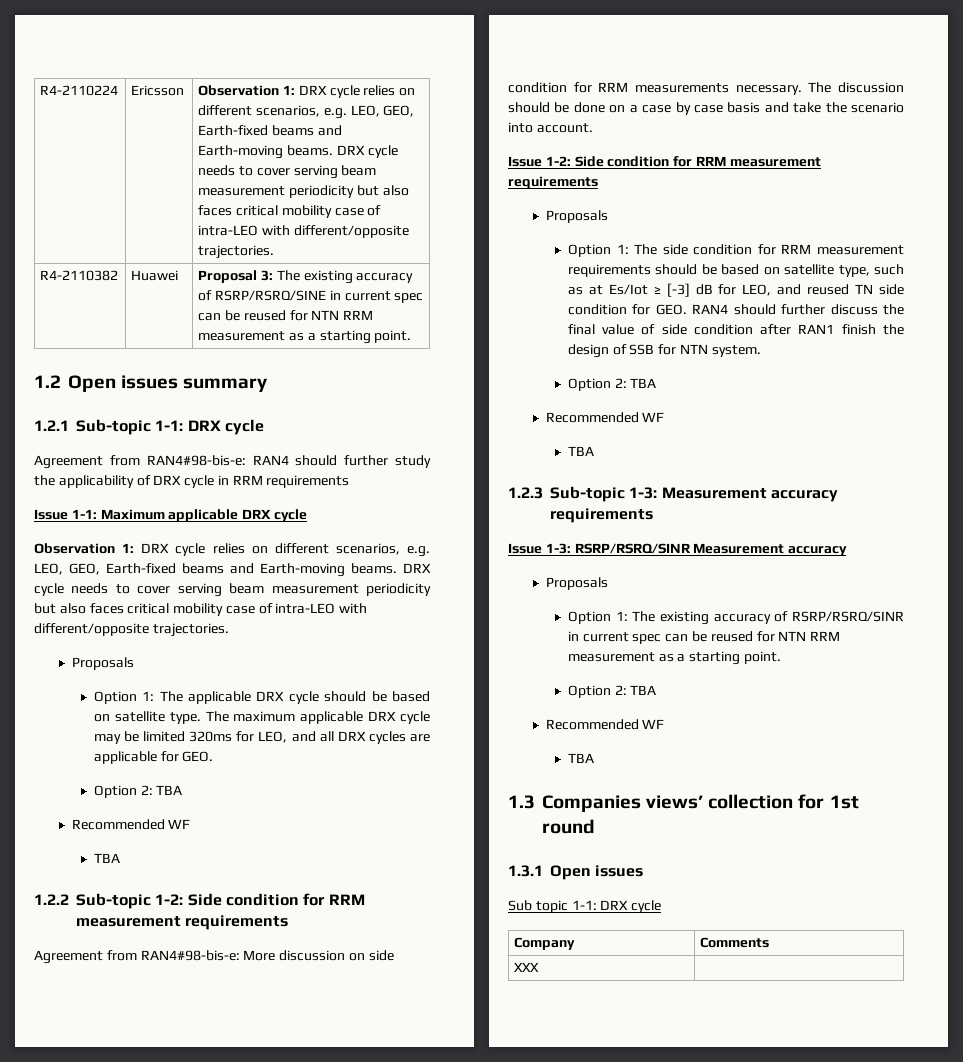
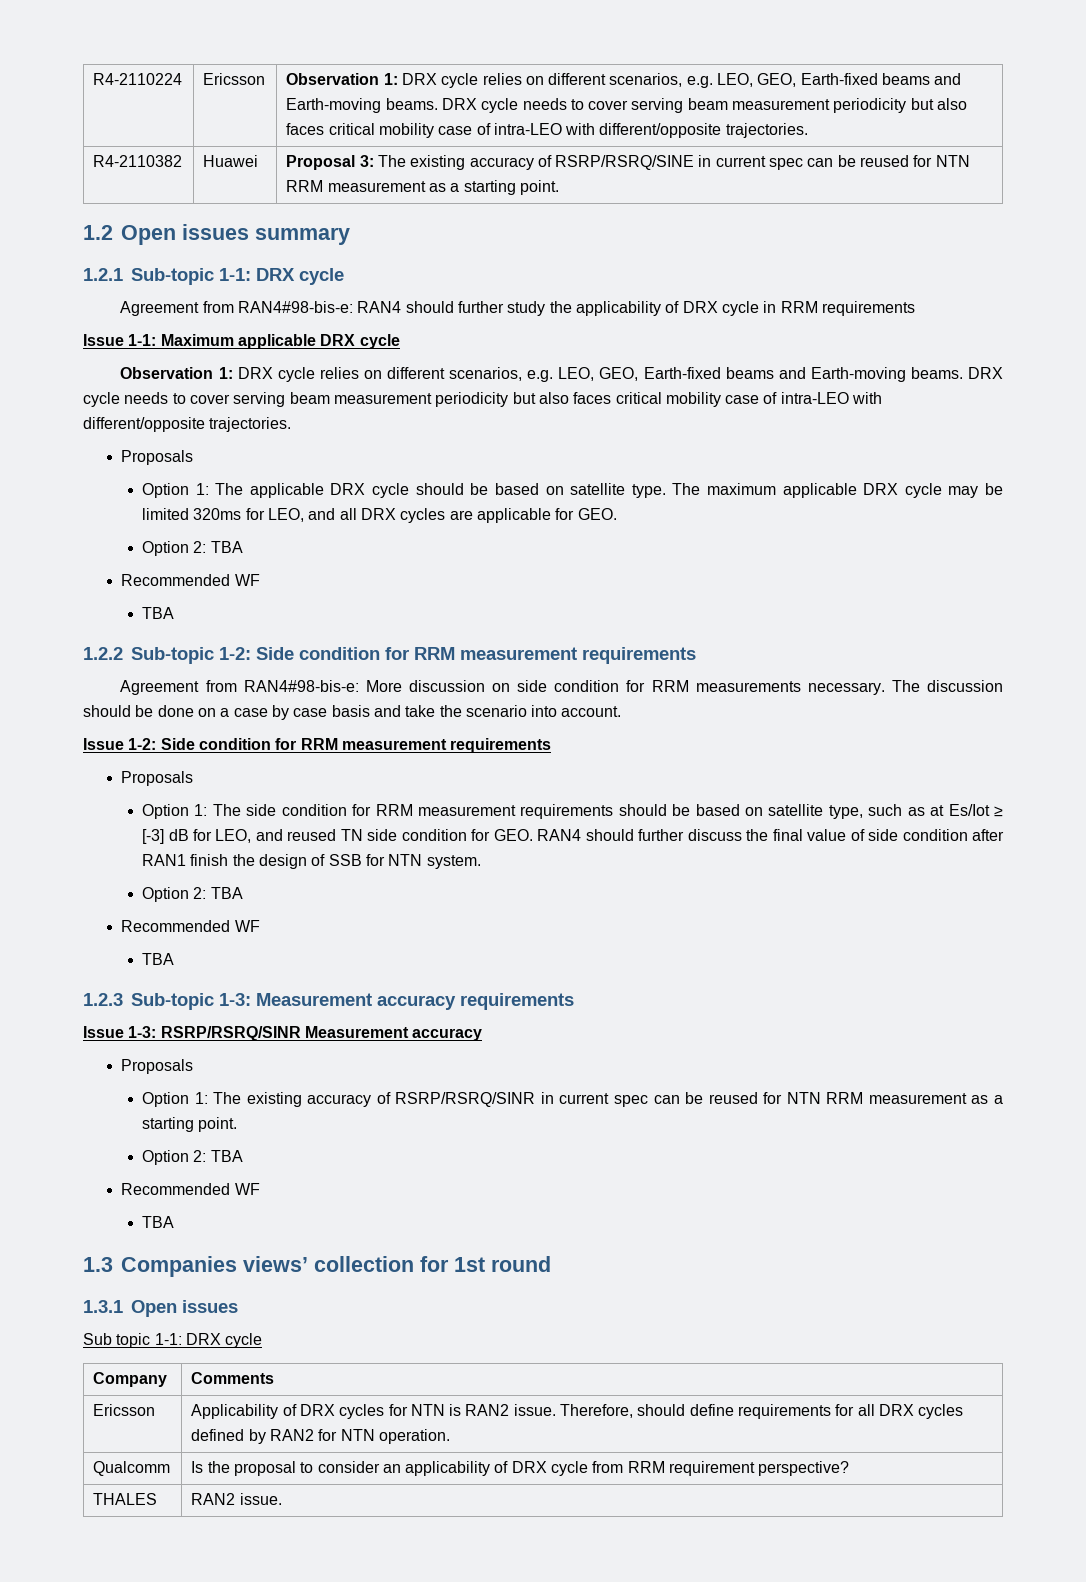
[514,962,540,972] XXX | -> [93,1404,156,1416] [191,1404,964,1419] [191,1429,450,1444] [93,1461,171,1476] [191,1461,850,1476] [93,1493,158,1505] [191,1493,282,1505] Ericsson | Applicability of DRX cycles for NTN is RAN2 issue. Therefore, should define requirements for all DRX cycles defined by RAN2 for NTN operation. // Qualcomm | Is the proposal to consider an applicability of DRX cycle from RRM requirement perspective? // THALES | RAN2 issue.

